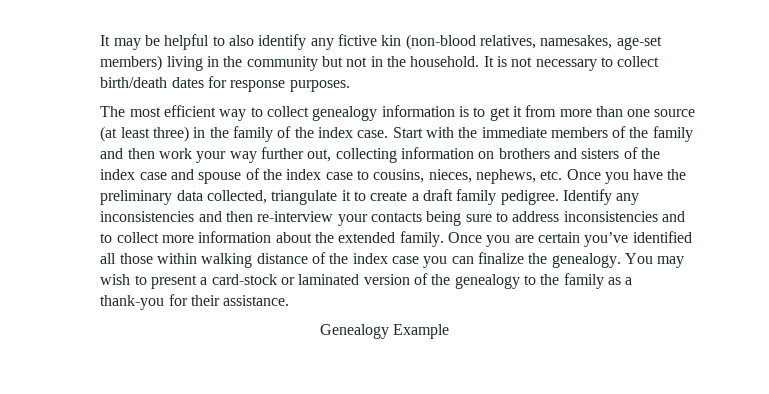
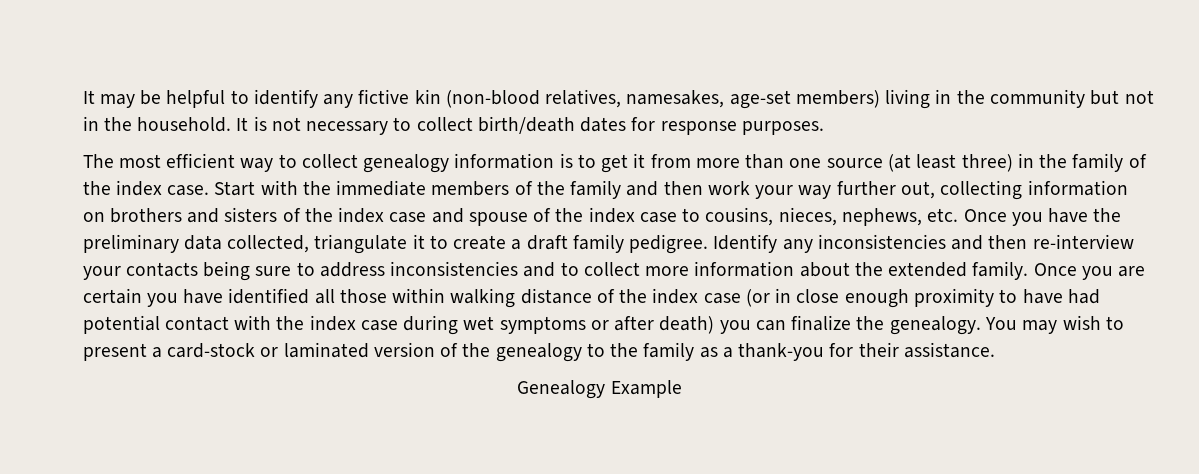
[228,35,254,46] also -> (249, 97) none
[584,232,629,247] you’ve -> [146,289,224,307] you have
(419, 260) none -> [745,288,1100,308] [82,315,715,335] (or in close enough proximity to have had potential contact with the index case during wet symptoms or after death)

